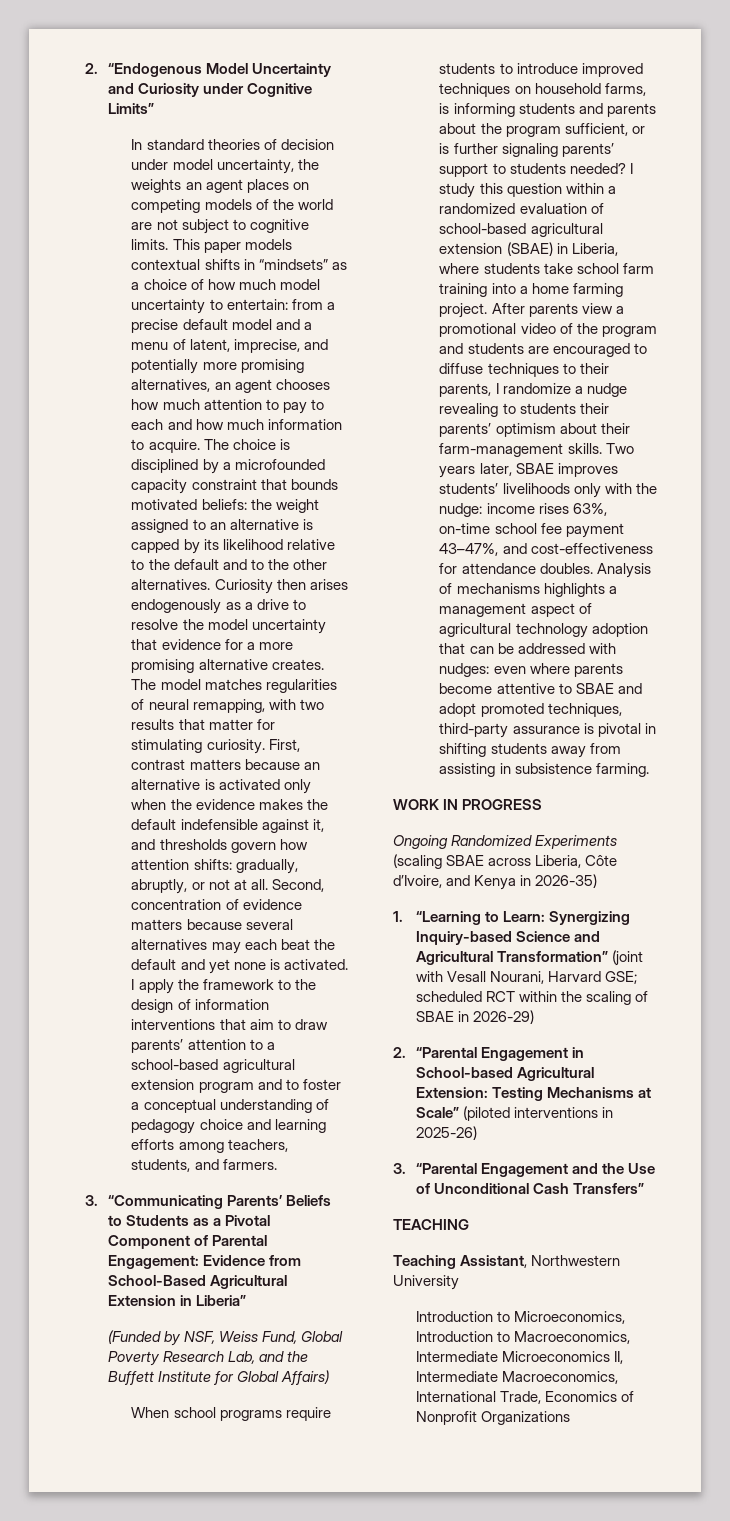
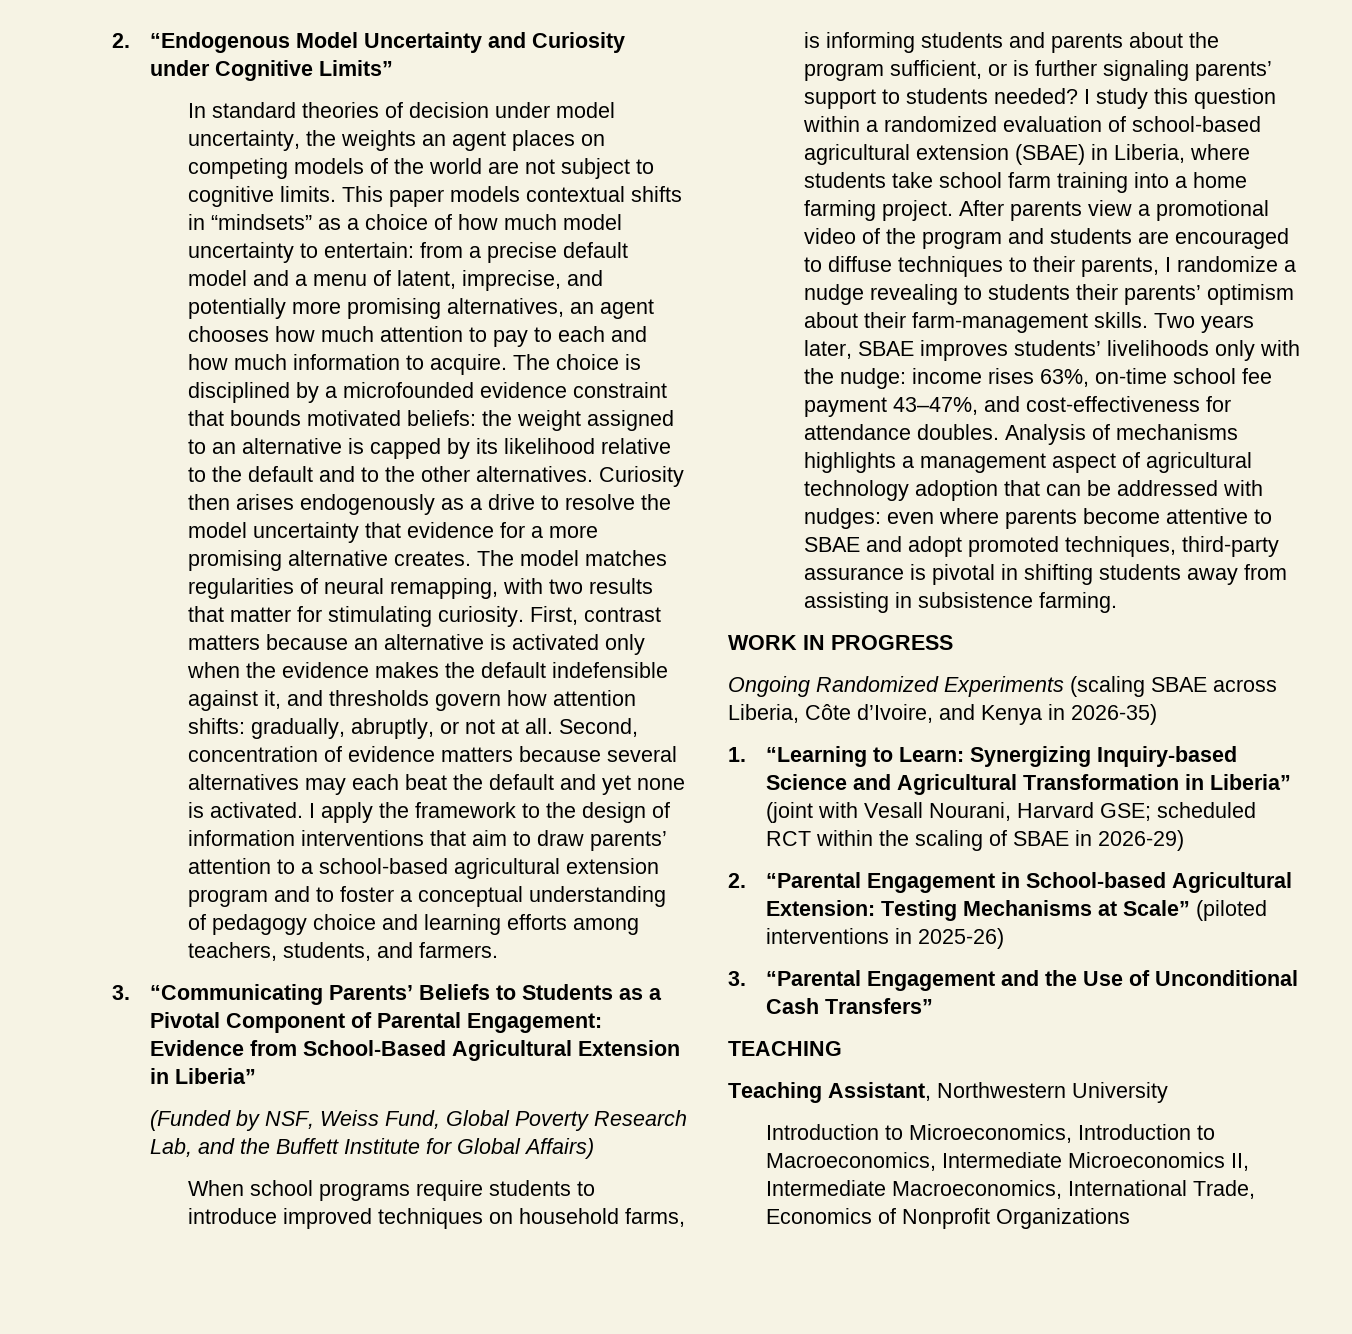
[131,479,188,494] capacity -> [479,382,567,398] evidence
[497,951,609,962] Transformation” -> [1022,774,1291,790] Transformation in Liberia”

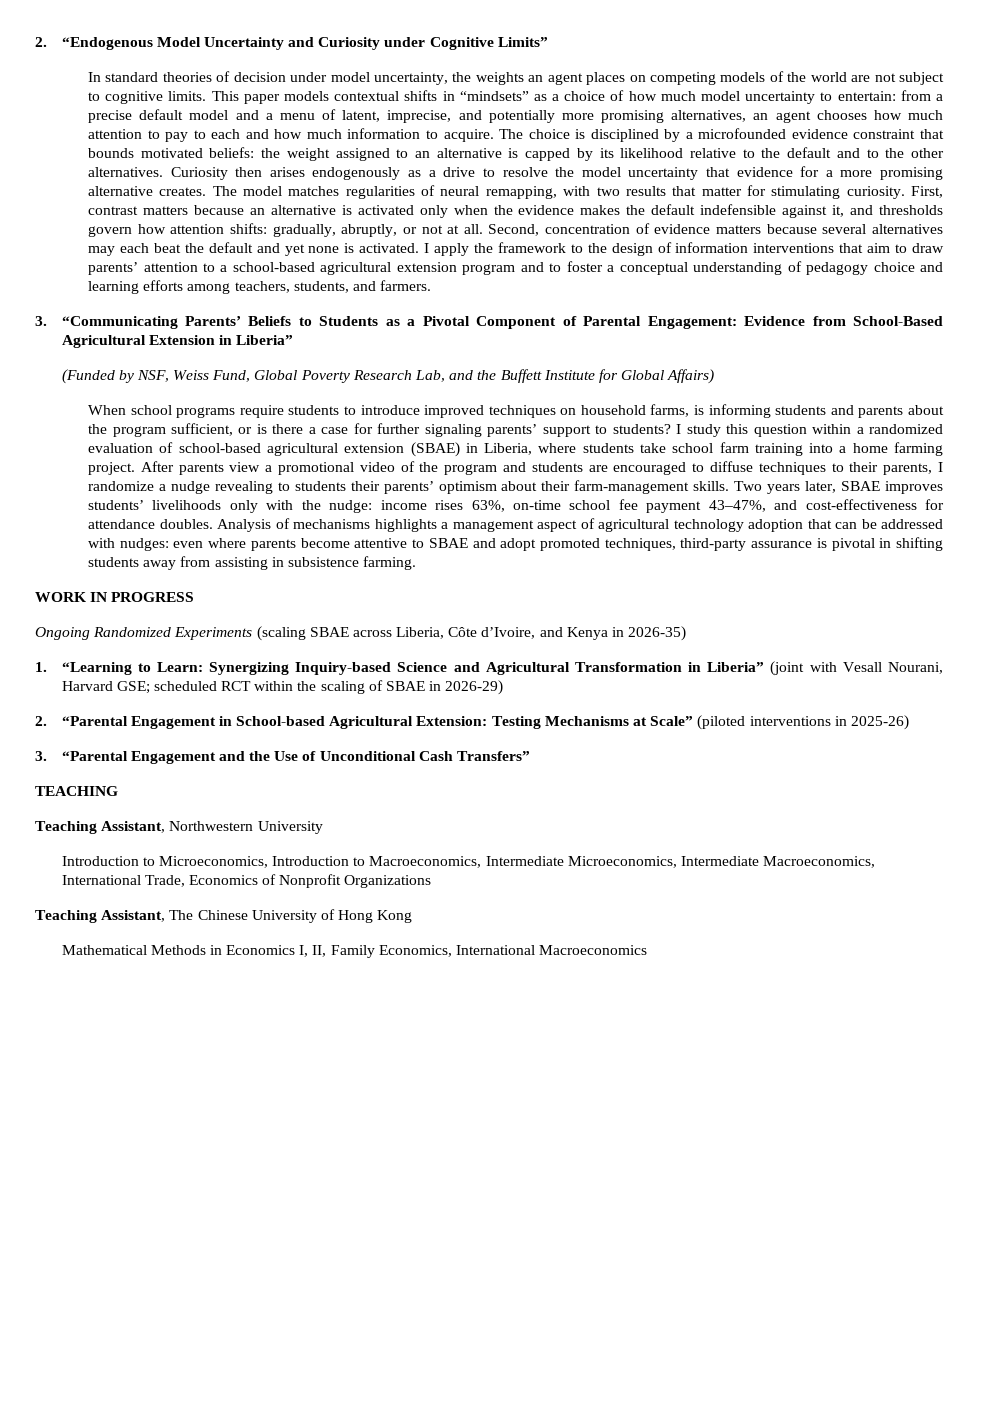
(1029, 68) none -> [272,423,373,434] there a case for
[905,88,1078,104] students needed? -> [612,424,671,434] students?
[1067,1152,1249,1171] Microeconomics II, -> [567,856,677,868] Microeconomics,
(1130, 1218) none -> [35,909,413,923] [61,945,648,958] // Teaching Assistant, The Chinese University of Hong Kong // Mathematical Methods in Economics I, II, Family Economics, International Macroeconomics

